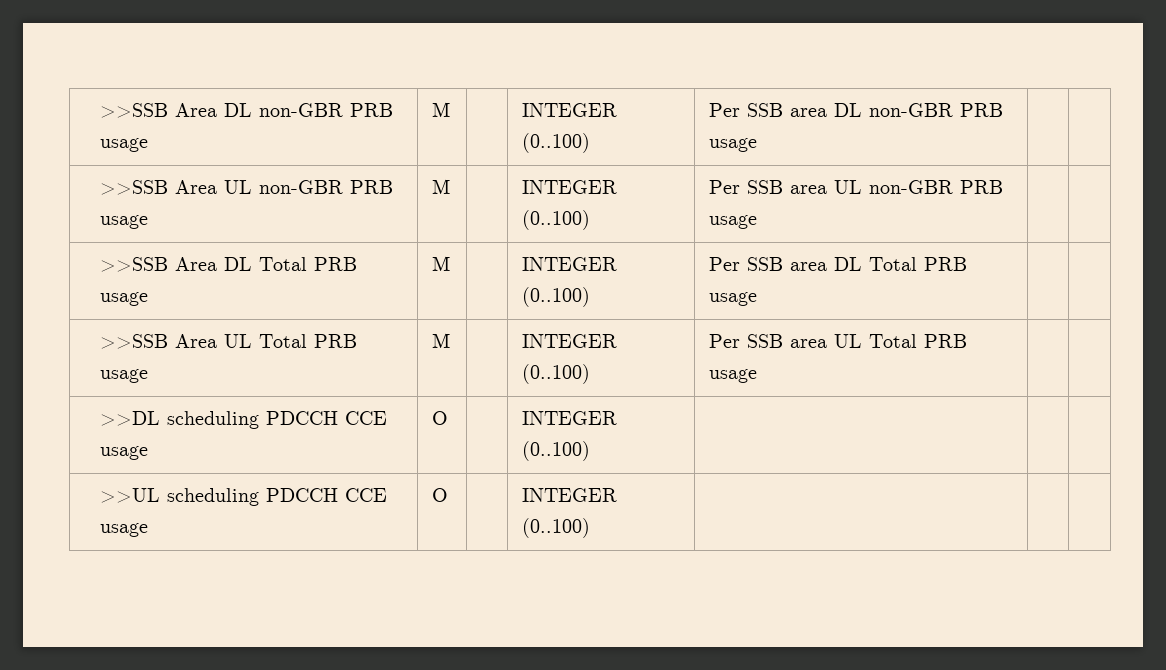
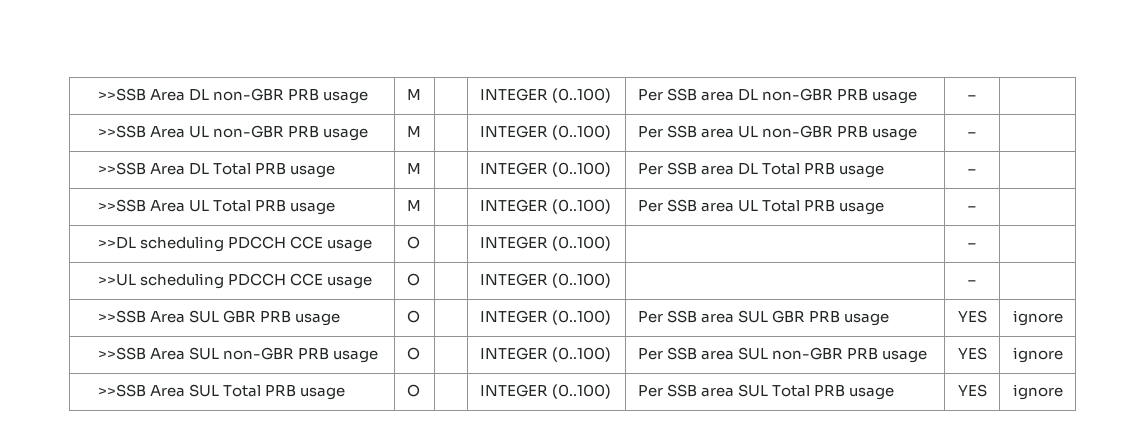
(758, 145) none -> [968,95,976,100] –
(758, 222) none -> [968,132,976,137] –
(758, 299) none -> [968,169,976,174] –
(758, 376) none -> [968,206,976,211] –
(591, 451) none -> [968,243,976,248] –
(591, 528) | -> [968,280,976,285] [98,310,341,326] [406,310,420,323] [479,310,611,325] [637,310,889,326] [957,310,987,323] [1012,310,1063,326] [98,347,379,363] [406,347,420,360] [479,347,611,362] [637,347,927,363] [957,347,987,360] [1012,347,1063,363] [98,384,346,400] [406,384,420,397] [479,384,611,399] [637,384,894,400] [957,384,987,397] [1012,384,1063,400] – | // >>SSB Area SUL GBR PRB usage | O | | INTEGER (0..100) | Per SSB area SUL GBR PRB usage | YES | ignore // >>SSB Area SUL non-GBR PRB usage | O | | INTEGER (0..100) | Per SSB area SUL non-GBR PRB usage | YES | ignore // >>SSB Area SUL Total PRB usage | O | | INTEGER (0..100) | Per SSB area SUL Total PRB usage | YES | ignore

